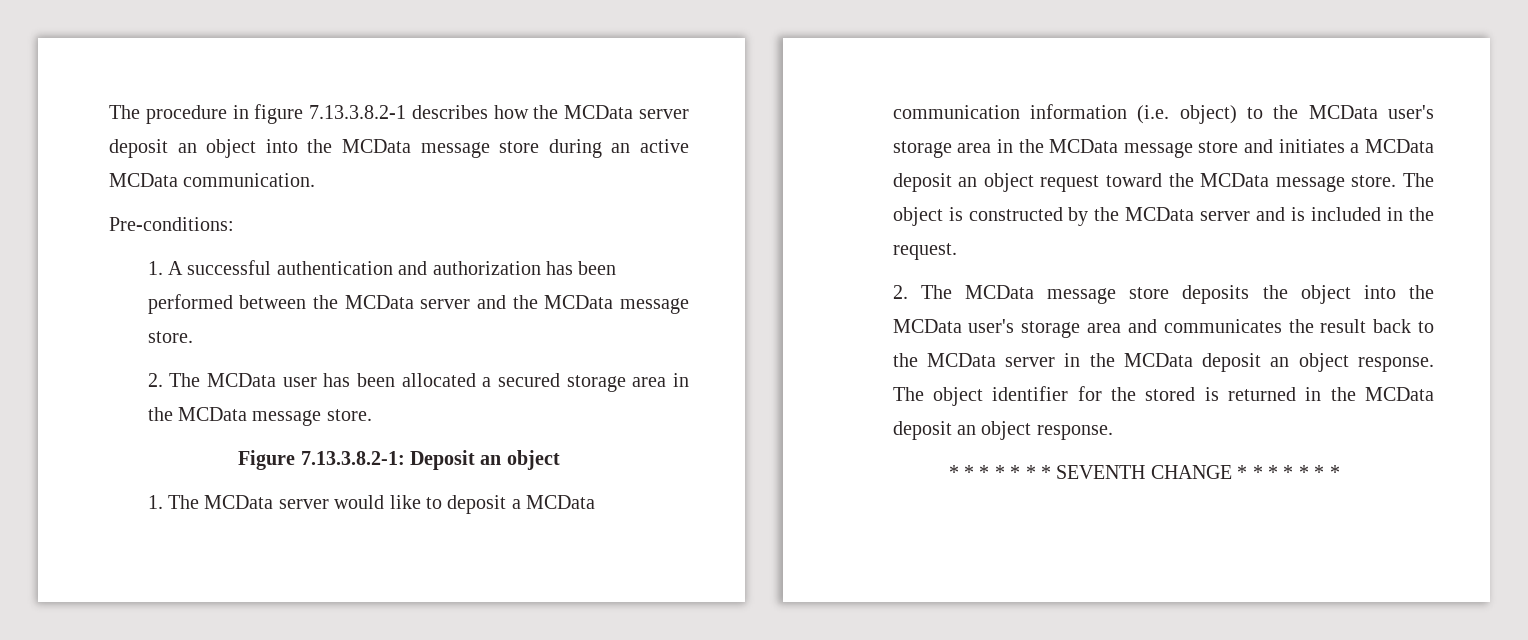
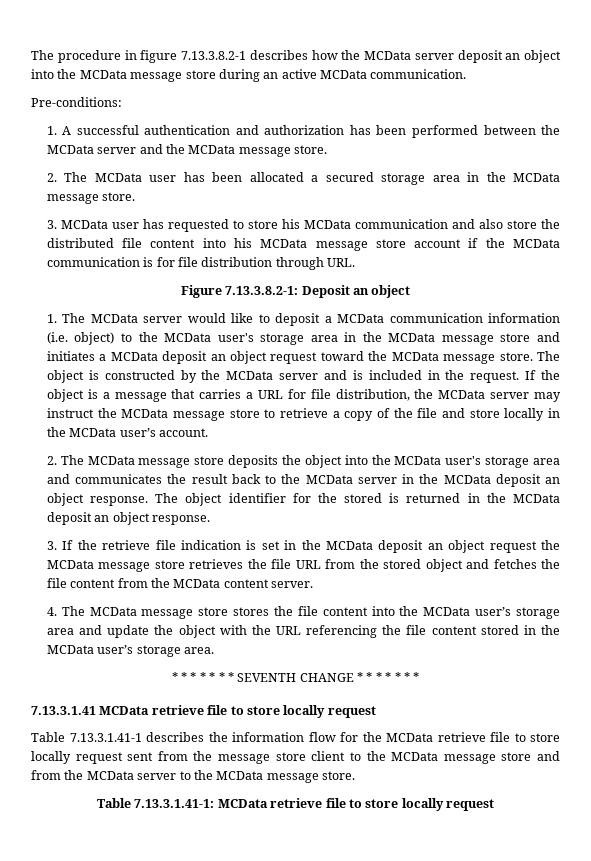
(372, 415) none -> [46,219,560,232] [46,238,560,251] [46,257,356,270] // 3. MCData user has requested to store his MCData communication and also store the distributed file content into his MCData message store account if the MCData communication is for file distribution through URL.
(957, 251) none -> [525,370,560,380] [46,389,561,402] [46,408,560,421] [46,427,209,437] If the object is a message that carries a URL for file distribution, the MCData server may instruct the MCData message store to retrieve a copy of the file and store locally in the MCData user’s account.
(1113, 432) none -> [46,540,560,553] [46,559,560,572] [46,578,314,588] [46,606,560,619] [46,625,560,638] [46,645,215,657] // 3. If the retrieve file indication is set in the MCData deposit an object request the MCData message store retrieves the file URL from the stored object and fetches the file content from the MCData content server. // 4. The MCData message store stores the file content into the MCData user’s storage area and update the object with the URL referencing the file content stored in the MCData user’s storage area.
(1340, 472) none -> [31,705,376,718] [31,732,560,742] [31,751,561,764] [31,770,355,783] [97,798,494,811] // 7.13.3.1.41 MCData retrieve file to store locally request // Table 7.13.3.1.41-1 describes the information flow for the MCData retrieve file to store locally request sent from the message store client to the MCData message store and from the MCData server to the MCData message store. // Table 7.13.3.1.41-1: MCData retrieve file to store locally request

